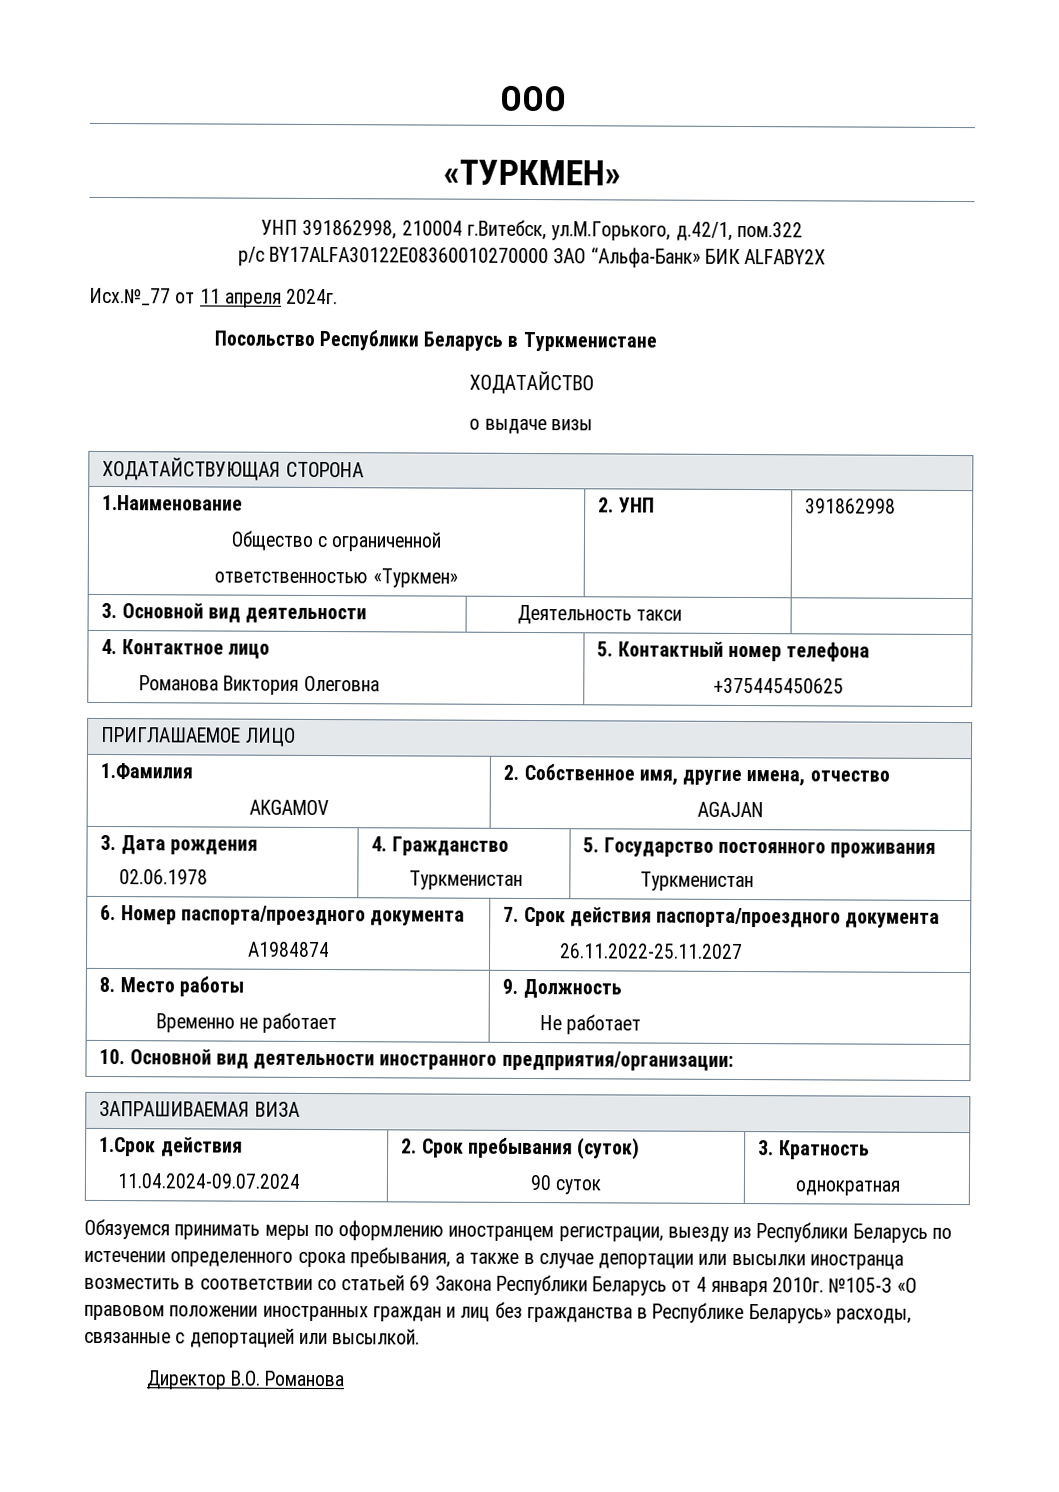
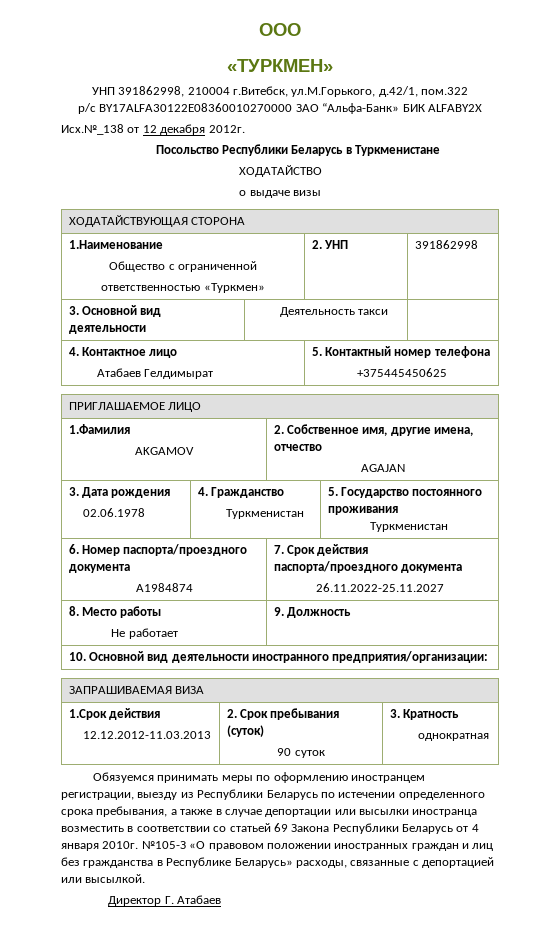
[89,287,339,308] Исх.№_77 от 11 апреля 2024г. -> [61,124,245,135] Исх.№_138 от 12 декабря 2012г.
[139,675,380,695] Романова Виктория Олеговна -> [96,368,214,379] Атабаев Гелдимырат
[155,1013,259,1033] Временно не -> [111,629,126,637] Не
[540,1014,642,1035] // Не работает -> (351, 612) none
[117,1173,301,1189] 11.04.2024-09.07.2024 -> [82,731,211,739] 12.12.2012-11.03.2013
[230,1370,346,1387] В.О. Романова -> [164,895,222,904] Г. Атабаев

